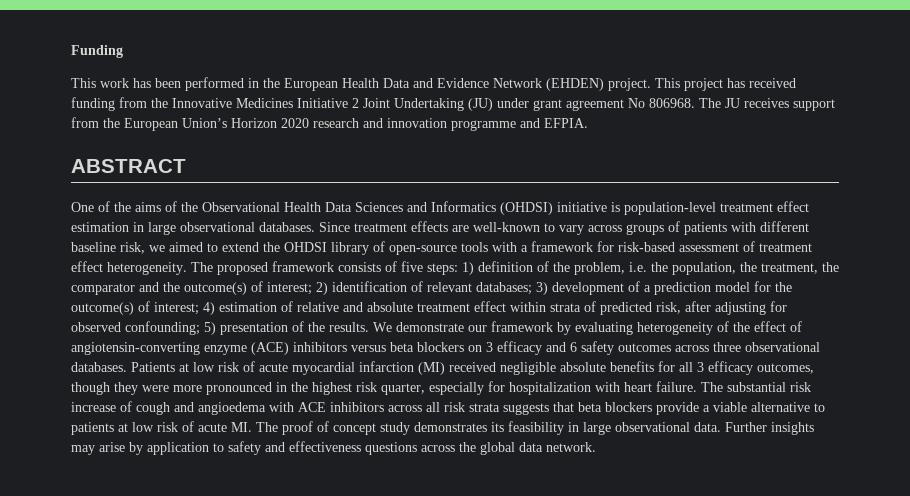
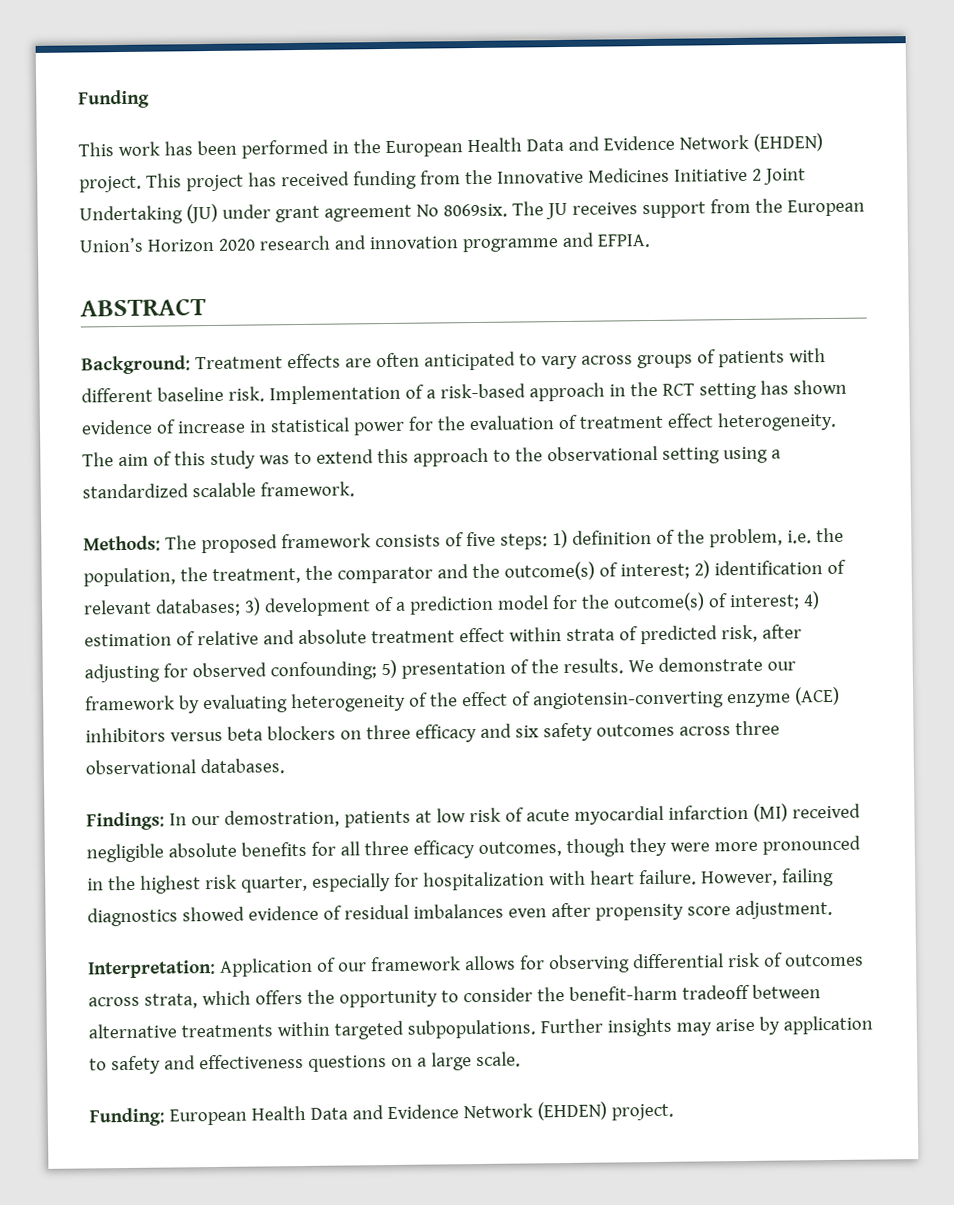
[649,98,695,108] 806968. -> [442,203,508,218] 8069six.
[71,201,809,215] [71,221,540,235] One of the aims of the Observational Health Data Sciences and Informatics (OHDSI) initiative is population-level treatment effect estimation in large observational databases. Since treatment effects are well-known -> [81,351,516,375] Background: Treatment effects are often anticipated
[120,241,739,255] risk, we aimed to extend the OHDSI library of open-source tools with a framework for risk-based assessment -> [227,379,847,405] [81,415,555,436] risk. Implementation of a risk-based approach in the RCT setting has shown evidence of increase in statistical power for the evaluation
(213, 267) none -> [117,445,781,470] [82,481,355,499] [83,535,197,552] aim of this study was to extend this approach to the observational setting using a standardized scalable framework. // Methods: The
[486,342,493,352] 3 -> [365,724,411,740] three
[570,342,577,352] 6 -> [514,725,539,738] six
[131,362,175,372] Patients -> [86,809,411,831] // Findings: In our demostration, patients
[697,362,704,372] 3 -> [363,840,409,856] three
[701,382,811,392] [71,401,825,415] [71,421,721,435] The substantial risk increase of cough and angioedema with ACE inhibitors across all risk strata suggests that beta blockers provide a viable alternative to patients at low risk of acute MI. The proof of concept study demonstrates its feasibility in large observational data. -> [700,867,834,887] [87,899,833,927] [88,952,864,979] [88,984,821,1009] [88,1019,536,1040] However, failing diagnostics showed evidence of residual imbalances even after propensity score adjustment. // Interpretation: Application of our framework allows for observing differential risk of outcomes across strata, which offers the opportunity to consider the benefit-harm tradeoff between alternative treatments within targeted subpopulations.
[421,442,596,455] across the global data network. -> [390,1051,521,1071] [89,1101,674,1127] on a large scale. // Funding: European Health Data and Evidence Network (EHDEN) project.

